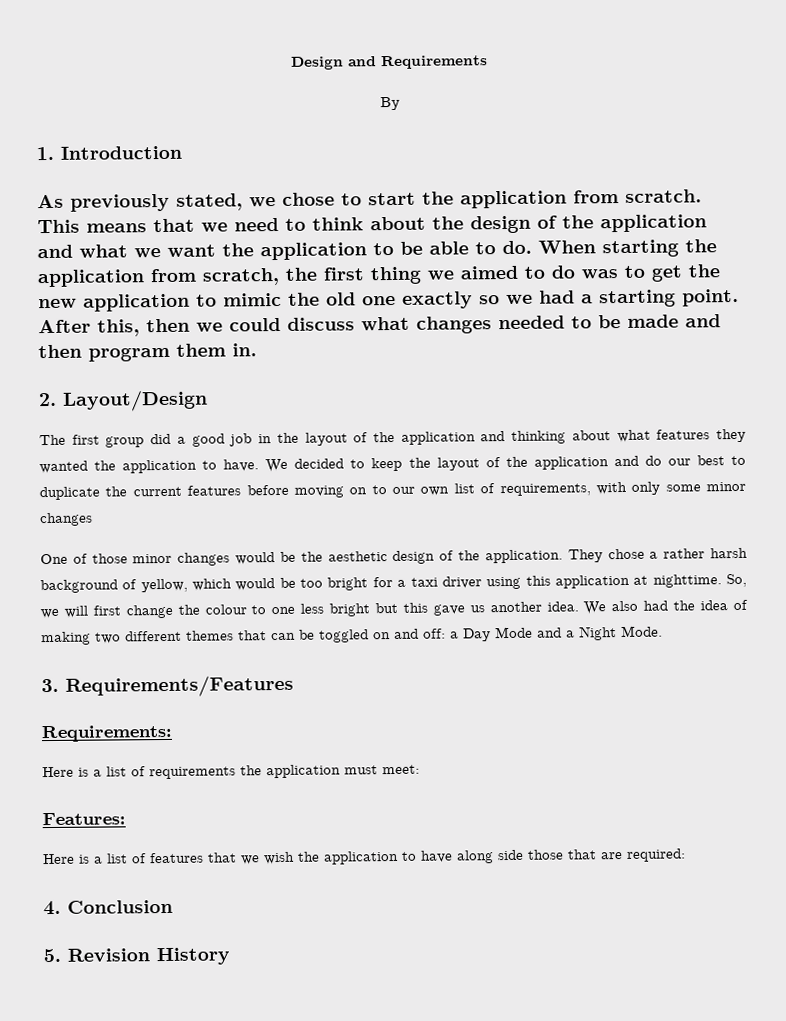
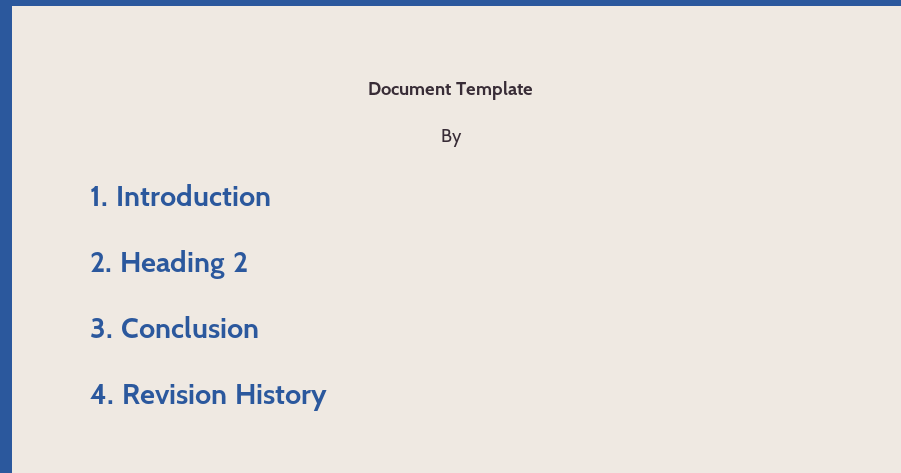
[291,55,488,70] Design and Requirements -> [368,81,533,100] Document Template
[37,189,702,212] [37,214,707,234] [37,239,717,261] [37,264,720,288] [38,288,739,312] [38,314,721,337] [38,343,257,362] [38,389,208,412] [39,428,746,448] [39,455,746,474] [39,481,746,501] [40,512,93,527] [40,547,749,566] [40,573,748,594] [40,599,749,619] [41,625,663,646] [41,674,294,698] [41,724,173,743] [42,764,420,780] [42,812,126,826] [42,848,686,865] As previously stated, we chose to start the application from scratch. This means that we need to think about the design of the application and what we want the application to be able to do. When starting the application from scratch, the first thing we aimed to do was to get the new application to mimic the old one exactly so we had a starting point. After this, then we could discuss what changes needed to be made and then program them in. // 2. Layout/Design // The first group did a good job in the layout of the application and thinking about what features they wanted the application to have. We decided to keep the layout of the application and do our best to duplicate the current features before moving on to our own list of requirements, with only some minor changes // One of those minor changes would be the aesthetic design of the application. They chose a rather harsh background of yellow, which would be too bright for a taxi driver using this application at nighttime. So, we will first change the colour to one less bright but this gave us another idea. We also had the idea of making two different themes that can be toggled on and off: a Day Mode and a Night Mode. // 3. Requirements/Features // Requirements: // Here is a list of requirements the application must meet: // Features: // Here is a list of features that we wish the application to have along side those that are required: -> [90,250,248,279] [90,316,259,338] 2. Heading 2 // 3. Conclusion
[67,899,173,914] [43,948,61,963] Conclusion // 5. -> (114, 394) none

